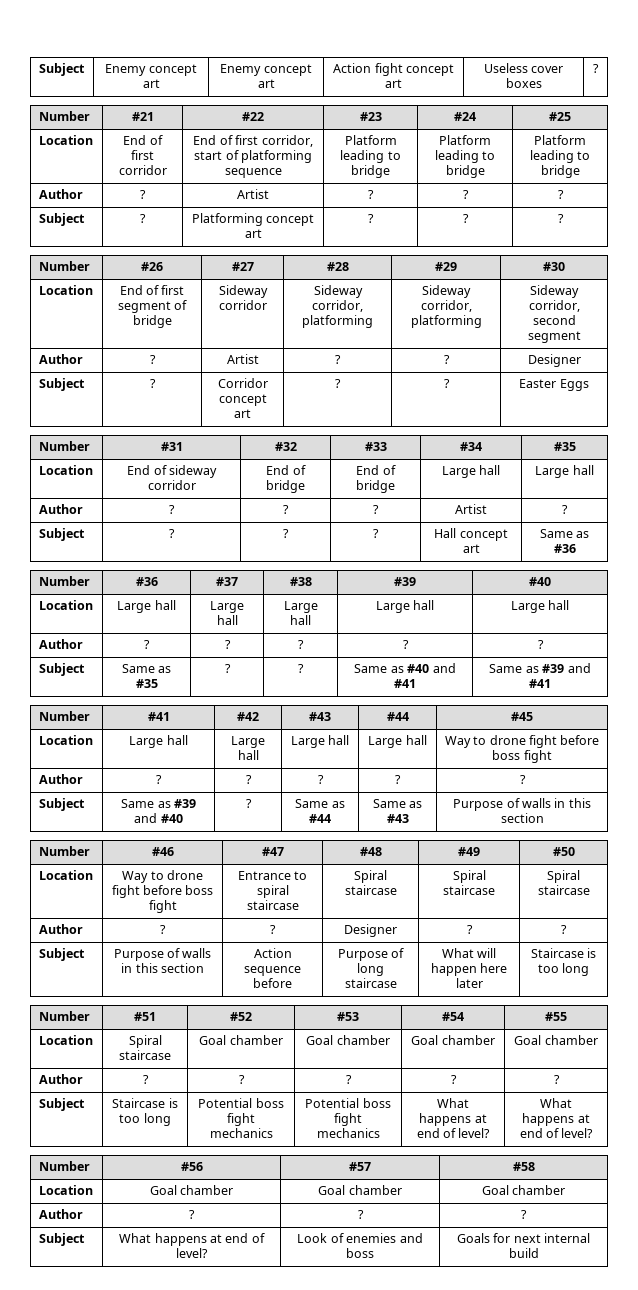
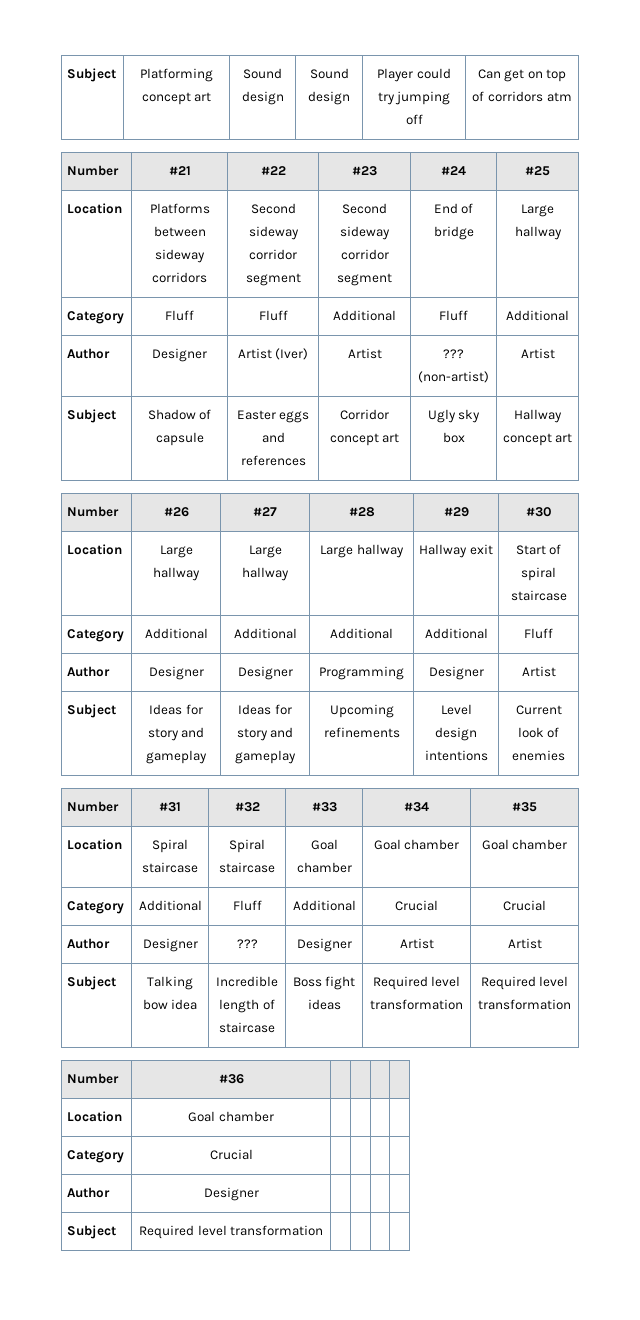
[38,63,85,76] [105,64,197,76] [142,79,160,88] [220,64,312,76] [257,79,275,88] [333,63,454,76] [384,79,402,88] [483,63,564,73] [505,78,542,88] [593,64,599,73] Subject | Enemy concept art | Enemy concept art | Action fight concept art | Useless cover boxes | ? -> [67,68,117,82] [140,68,213,82] [141,92,212,105] [243,68,282,79] [241,91,284,105] [309,68,349,79] [308,91,350,105] [377,68,451,82] [377,91,451,105] [405,114,423,125] [477,69,567,82] [472,91,572,102] Subject | Platforming concept art | Sound design | Sound design | Player could try jumping off | Can get on top of corridors atm
[123,135,163,145] [131,150,154,160] [118,165,167,175] [193,135,313,147] [194,150,312,163] [224,168,282,178] [344,135,397,145] [340,150,401,163] [350,165,390,178] [438,135,491,145] [434,150,496,163] [445,165,485,178] [534,135,586,145] [529,150,591,163] [540,165,580,178] [38,189,83,199] [140,190,146,199] [237,189,269,199] [367,190,374,199] [462,190,469,199] [557,190,564,199] [38,213,85,226] [140,214,146,223] [191,213,315,226] [244,229,262,238] [367,214,374,223] [462,214,469,223] [557,214,564,223] End of first corridor | End of first corridor, start of platforming sequence | Platform leading to bridge | Platform leading to bridge | Platform leading to bridge // Author | ? | Artist | ? | ? | ? // Subject | ? | Platforming concept art | ? | ? | ? -> [149,203,210,214] [153,226,206,237] [155,249,205,263] [152,272,207,283] [250,203,296,214] [248,226,299,240] [249,249,297,260] [245,273,301,286] [342,203,387,214] [340,226,390,240] [340,249,389,260] [337,273,392,286] [433,203,474,214] [433,226,474,240] [521,204,554,217] [514,226,562,240] [67,311,125,324] [165,310,194,321] [258,310,288,321] [333,310,396,321] [439,310,468,321] [506,310,569,321] [67,348,111,359] [152,348,207,362] [237,348,309,360] [347,348,382,359] [443,349,464,359] [418,371,489,383] [520,348,555,359] [67,409,117,423] [147,409,212,420] [155,432,204,446] [236,410,310,423] [261,432,285,443] [240,455,306,466] [340,409,389,420] [329,433,400,446] [427,409,481,423] [442,432,465,443] [514,409,562,423] [502,433,573,446] Platforms between sideway corridors | Second sideway corridor segment | Second sideway corridor segment | End of bridge | Large hallway // Category | Fluff | Fluff | Additional | Fluff | Additional // Author | Designer | Artist (Iver) | Artist | ??? (non-artist) | Artist // Subject | Shadow of capsule | Easter eggs and references | Corridor concept art | Ugly sky box | Hallway concept art
[119,285,185,295] [117,300,188,313] [132,315,172,328] [218,285,268,298] [218,300,267,310] [313,285,363,298] [311,300,363,312] [301,315,373,328] [421,285,471,298] [420,300,472,312] [410,315,482,328] [530,285,579,298] [528,300,580,312] [532,315,576,325] [527,331,581,343] [38,354,83,364] [149,355,156,364] [226,354,259,364] [334,355,341,364] [443,355,450,364] [527,354,581,367] [38,378,85,391] [149,379,156,388] [217,378,268,388] [218,394,267,406] [234,409,251,418] [334,379,341,388] [443,379,450,388] [519,379,589,391] End of first segment of bridge | Sideway corridor | Sideway corridor, platforming | Sideway corridor, platforming | Sideway corridor, second segment // Author | ? | Artist | ? | ? | Designer // Subject | ? | Corridor concept art | ? | ? | Easter Eggs -> [159,545,193,558] [153,567,200,581] [248,545,282,558] [242,567,289,581] [320,544,404,558] [419,544,493,558] [515,544,562,555] [521,567,556,581] [510,590,567,601] [67,629,125,642] [144,628,208,639] [233,628,297,639] [330,628,393,639] [424,628,488,639] [524,628,553,639] [67,666,111,677] [148,666,204,680] [237,666,293,680] [319,666,404,680] [428,666,484,680] [521,666,556,677] [67,704,117,718] [149,704,203,715] [147,727,205,741] [146,750,207,764] [238,704,292,715] [236,727,294,741] [235,750,296,764] [329,704,394,718] [323,727,400,738] [440,704,472,715] [435,727,477,741] [424,750,488,761] [515,705,562,715] [517,727,560,738] [512,750,565,761] Large hallway | Large hallway | Large hallway | Hallway exit | Start of spiral staircase // Category | Additional | Additional | Additional | Additional | Fluff // Author | Designer | Designer | Programming | Designer | Artist // Subject | Ideas for story and gameplay | Ideas for story and gameplay | Upcoming refinements | Level design intentions | Current look of enemies
[127,465,217,478] [147,480,196,490] [266,465,306,475] [266,480,305,493] [356,465,396,475] [355,480,395,493] [441,465,501,478] [535,465,594,478] [38,504,83,514] [169,505,175,514] [283,505,289,514] [372,505,379,514] [454,504,487,514] [562,505,568,514] [38,528,85,541] [169,529,175,538] [283,529,289,538] [372,529,379,538] [434,528,508,541] [462,544,480,553] [539,529,590,538] [553,544,576,553] [38,576,90,586] [135,577,158,586] [216,577,238,586] [289,577,312,586] [393,577,416,586] [529,577,551,586] [38,600,93,610] [117,600,176,613] [210,601,244,613] [216,615,238,625] [283,601,318,613] [290,615,311,625] [375,600,435,613] [510,600,570,613] [38,639,83,649] [144,640,150,649] [224,640,231,649] [297,640,304,649] [402,640,409,649] [537,640,544,649] [38,663,85,676] [121,664,172,673] [135,679,158,688] [224,664,231,673] [297,664,304,673] [354,663,456,673] [393,679,416,688] [489,663,591,673] [529,679,551,688] [38,711,90,721] [147,712,170,721] [237,712,259,721] [308,712,331,721] [386,712,409,721] [510,712,533,721] [38,735,93,745] [129,735,188,748] [231,736,265,748] [237,750,259,760] [290,735,350,748] [368,735,427,748] [444,735,600,748] [492,750,552,763] [38,774,83,784] [156,775,162,784] [245,775,252,784] [317,775,324,784] [394,775,401,784] [519,775,526,784] [38,798,85,811] [121,799,196,808] [134,813,183,823] [245,799,252,808] [295,799,345,808] [308,814,331,823] [372,799,423,808] [386,814,409,823] [453,798,591,811] [500,813,544,823] [38,846,90,856] [151,847,174,856] [261,847,284,856] [359,847,382,856] [457,847,480,856] [552,847,575,856] [38,870,93,880] [122,870,203,883] [111,885,214,898] [148,900,177,913] [237,871,308,880] [256,885,289,898] [246,900,299,910] [353,870,387,883] [344,885,397,895] [452,870,486,883] [442,885,495,895] [547,870,580,883] [537,885,590,895] [38,924,83,934] [160,925,166,934] [270,925,276,934] [343,924,397,937] [466,925,473,934] [561,925,567,934] [38,948,85,961] [113,948,212,961] [121,963,204,973] [253,948,292,958] [244,966,301,976] [253,978,292,988] [337,948,405,961] [356,963,384,976] [344,978,397,988] [441,948,497,958] [430,963,508,976] [455,978,483,988] [530,948,597,958] [537,963,590,976] [38,1011,90,1021] [134,1012,156,1021] [230,1012,252,1021] [336,1012,359,1021] [441,1012,464,1021] [545,1012,567,1021] [38,1035,93,1045] End of sideway corridor | End of bridge | End of bridge | Large hall | Large hall // Author | ? | ? | ? | Artist | ? // Subject | ? | ? | ? | Hall concept art | Same as #36 // Number | #36 | #37 | #38 | #39 | #40 // Location | Large hall | Large hall | Large hall | Large hall | Large hall // Author | ? | ? | ? | ? | ? // Subject | Same as #35 | ? | ? | Same as #40 and #41 | Same as #39 and #41 // Number | #41 | #42 | #43 | #44 | #45 // Location | Large hall | Large hall | Large hall | Large hall | Way to drone fight before boss fight // Author | ? | ? | ? | ? | ? // Subject | Same as #39 and #40 | ? | Same as #44 | Same as #43 | Purpose of walls in this section // Number | #46 | #47 | #48 | #49 | #50 // Location | Way to drone fight before boss fight | Entrance to spiral staircase | Spiral staircase | Spiral staircase | Spiral staircase // Author | ? | ? | Designer | ? | ? // Subject | Purpose of walls in this section | Action sequence before | Purpose of long staircase | What will happen here later | Staircase is too long // Number | #51 | #52 | #53 | #54 | #55 // Location -> [152,839,188,853] [142,862,198,873] Spiral staircase
[514,1035,598,1045] [38,1074,83,1084] [142,1075,149,1084] [238,1075,245,1084] [345,1075,352,1084] [450,1075,457,1084] [553,1075,560,1084] [38,1098,85,1111] [112,1098,178,1108] [119,1113,171,1126] [198,1098,284,1108] [227,1113,255,1126] [209,1128,273,1138] [305,1098,391,1108] [333,1113,362,1126] [316,1128,380,1138] [436,1098,469,1108] [419,1113,487,1126] [416,1128,491,1138] [540,1098,572,1108] [522,1113,590,1126] [519,1128,594,1138] [38,1161,90,1171] [180,1162,203,1171] [348,1162,371,1171] [512,1162,535,1171] [38,1185,93,1195] [149,1185,234,1195] [318,1185,402,1195] [481,1185,566,1195] [38,1209,83,1219] [189,1210,195,1219] [357,1210,364,1219] [521,1210,527,1219] [38,1233,85,1246] [119,1233,265,1246] [176,1248,208,1258] [297,1233,423,1243] [345,1248,374,1258] [456,1233,591,1243] [508,1248,539,1258] | Goal chamber // Author | ? | ? | ? | ? | ? // Subject | Staircase is too long | Potential boss fight mechanics | Potential boss fight mechanics | What happens at end of level? | What happens at end of level? // Number | #56 | #57 | #58 // Location | Goal chamber | Goal chamber | Goal chamber // Author | ? | ? | ? // Subject | What happens at end of level? | Look of enemies and boss | Goals for next internal build -> [67,901,125,914] [138,900,202,911] [232,900,262,911] [292,900,356,911] [395,900,438,911] [503,900,546,911] [67,938,111,949] [142,938,198,952] [236,939,258,949] [296,938,352,952] [399,938,434,949] [507,938,542,949] [67,976,117,990] [147,976,193,990] [142,999,198,1010] [216,976,278,987] [219,999,275,1013] [219,1022,275,1033] [292,976,356,990] [307,999,341,1010] [372,976,461,990] [370,999,463,1010] [480,976,569,990] [478,999,571,1010] [67,1073,120,1084] [218,1074,244,1084] [67,1111,123,1122] [188,1111,274,1122] [67,1150,125,1163] [209,1149,253,1160] [67,1187,111,1198] [203,1187,259,1201] [67,1225,117,1239] [138,1225,324,1239] // Category | Additional | Fluff | Additional | Crucial | Crucial // Author | Designer | ??? | Designer | Artist | Artist // Subject | Talking bow idea | Incredible length of staircase | Boss fight ideas | Required level transformation | Required level transformation // Number | #36 | | | | // Location | Goal chamber | | | | // Category | Crucial | | | | // Author | Designer | | | | // Subject | Required level transformation | | | |

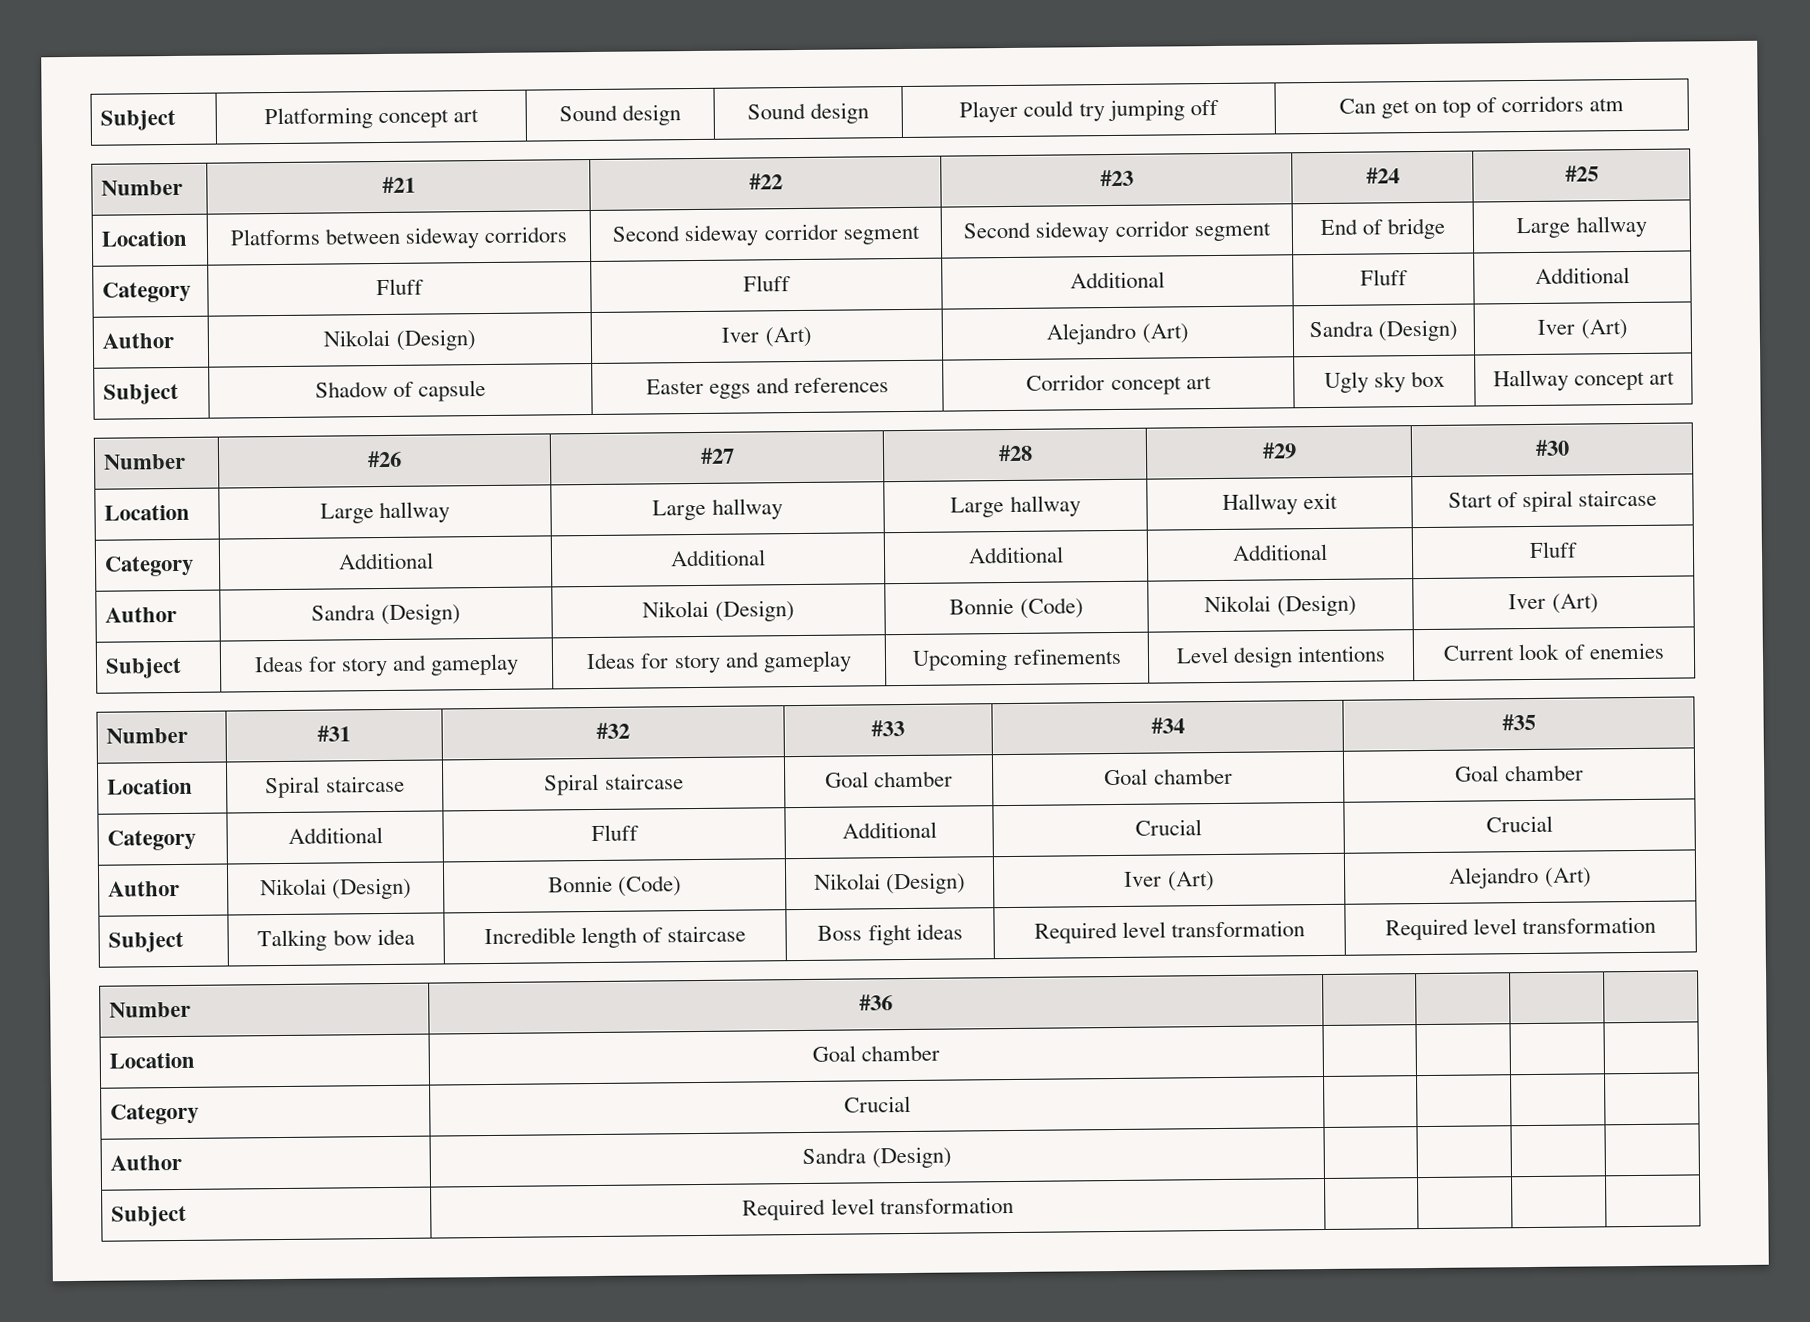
[152,348,207,362] [237,348,309,360] [347,348,382,359] [443,349,464,359] [418,371,489,383] [520,348,555,359] Designer | Artist (Iver) | Artist | ??? (non-artist) | Artist -> [323,329,476,351] [721,326,812,348] [1046,322,1189,345] [1308,319,1459,342] [1537,319,1628,340] Nikolai (Design) | Iver (Art) | Alejandro (Art) | Sandra (Design) | Iver (Art)
[148,666,204,680] [237,666,293,680] [319,666,404,680] [428,666,484,680] [521,666,556,677] Designer | Designer | Programming | Designer | Artist -> [311,603,461,626] [642,600,795,622] [949,597,1084,619] [1204,594,1357,617] [1508,593,1599,614] Sandra (Design) | Nikolai (Design) | Bonnie (Code) | Nikolai (Design) | Iver (Art)
[142,938,198,952] [236,939,258,949] [296,938,352,952] [399,938,434,949] [507,938,542,949] Designer | ??? | Designer | Artist | Artist -> [259,877,413,900] [547,875,683,897] [813,872,967,895] [1124,871,1215,892] [1449,866,1592,889] Nikolai (Design) | Bonnie (Code) | Nikolai (Design) | Iver (Art) | Alejandro (Art)
[203,1187,259,1201] Designer -> [802,1146,952,1169] Sandra (Design)

